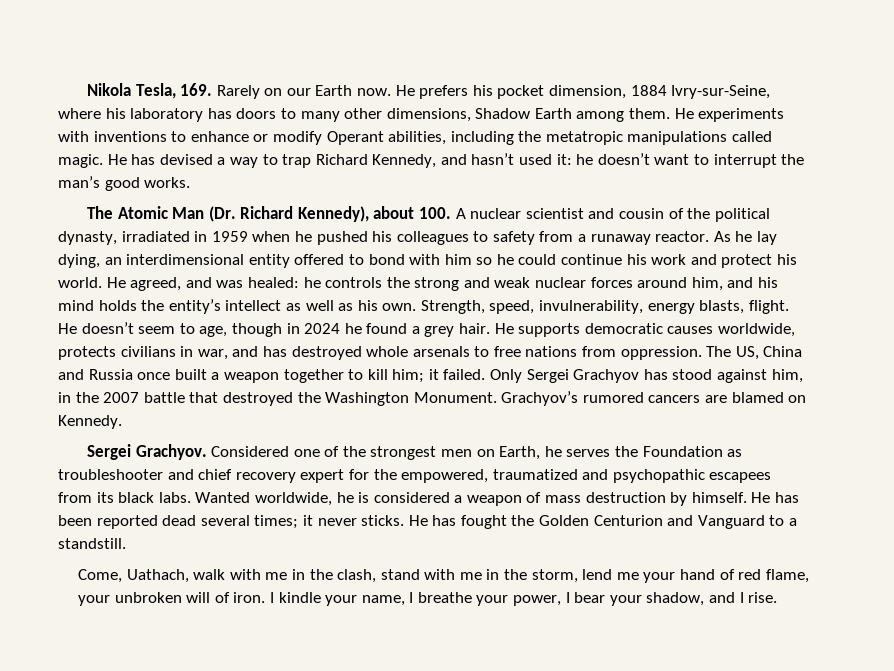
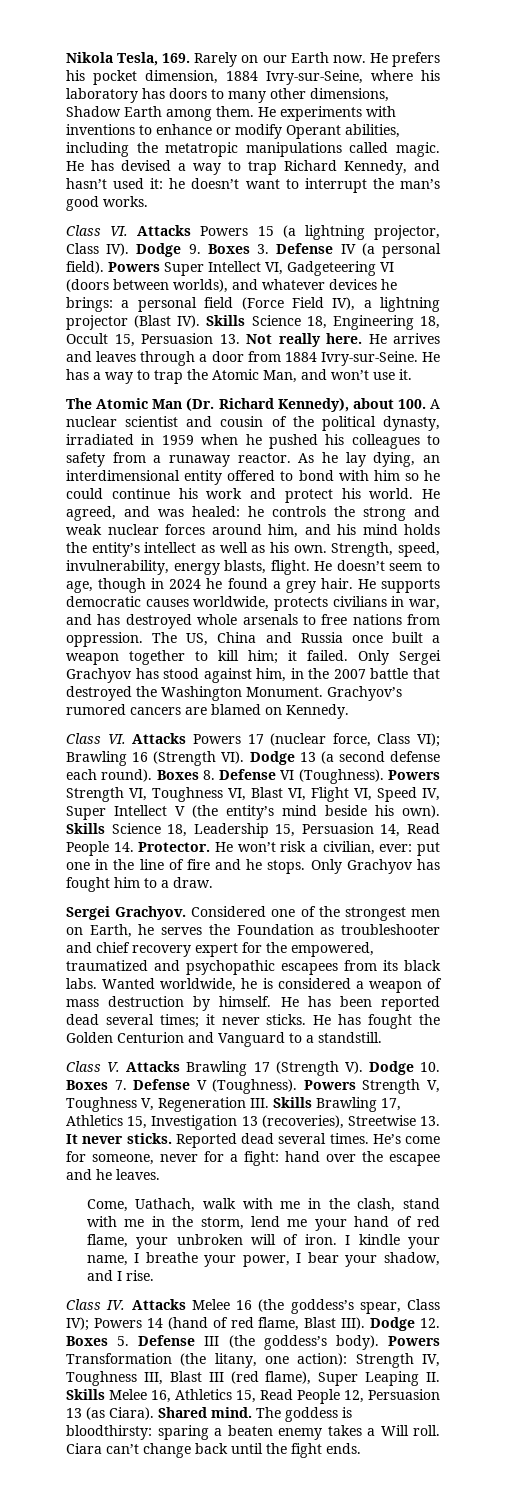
(191, 182) none -> [66,225,440,240] [66,243,442,258] [66,261,394,276] [66,279,397,293] [66,297,440,312] [66,315,440,330] [66,333,440,347] [66,351,440,366] [66,369,412,384] // Class VI. Attacks Powers 15 (a lightning projector, Class IV). Dodge 9. Boxes 3. Defense IV (a personal field). Powers Super Intellect VI, Gadgeteering VI (doors between worlds), and whatever devices he brings: a personal field (Force Field IV), a lightning projector (Blast IV). Skills Science 18, Engineering 18, Occult 15, Persuasion 13. Not really here. He arrives and leaves through a door from 1884 Ivry-sur-Seine. He has a way to trap the Atomic Man, and won’t use it.
(122, 422) none -> [66,733,440,747] [66,751,440,766] [66,769,440,784] [66,787,440,802] [66,805,440,820] [66,823,440,838] [66,841,440,856] [66,859,441,874] [66,877,213,892] // Class VI. Attacks Powers 17 (nuclear force, Class VI); Brawling 16 (Strength VI). Dodge 13 (a second defense each round). Boxes 8. Defense VI (Toughness). Powers Strength VI, Toughness VI, Blast VI, Flight VI, Speed IV, Super Intellect V (the entity’s mind beside his own). Skills Science 18, Leadership 15, Persuasion 14, Read People 14. Protector. He won’t risk a civilian, ever: put one in the line of fire and he stops. Only Grachyov has fought him to a draw.
(126, 543) none -> [66,1061,440,1076] [66,1079,440,1094] [66,1097,401,1112] [66,1115,440,1130] [66,1133,440,1148] [66,1151,440,1166] [66,1169,160,1180] // Class V. Attacks Brawling 17 (Strength V). Dodge 10. Boxes 7. Defense V (Toughness). Powers Strength V, Toughness V, Regeneration III. Skills Brawling 17, Athletics 15, Investigation 13 (recoveries), Streetwise 13. It never sticks. Reported dead several times. He’s come for someone, never for a fight: hand over the escapee and he leaves.
(778, 597) none -> [66,1299,440,1314] [66,1317,440,1331] [66,1335,440,1350] [66,1353,440,1368] [66,1371,440,1386] [66,1389,440,1404] [66,1407,352,1422] [66,1425,440,1440] [66,1443,361,1458] // Class IV. Attacks Melee 16 (the goddess’s spear, Class IV); Powers 14 (hand of red flame, Blast III). Dodge 12. Boxes 5. Defense III (the goddess’s body). Powers Transformation (the litany, one action): Strength IV, Toughness III, Blast III (red flame), Super Leaping II. Skills Melee 16, Athletics 15, Read People 12, Persuasion 13 (as Ciara). Shared mind. The goddess is bloodthirsty: sparing a beaten enemy takes a Will roll. Ciara can’t change back until the fight ends.

